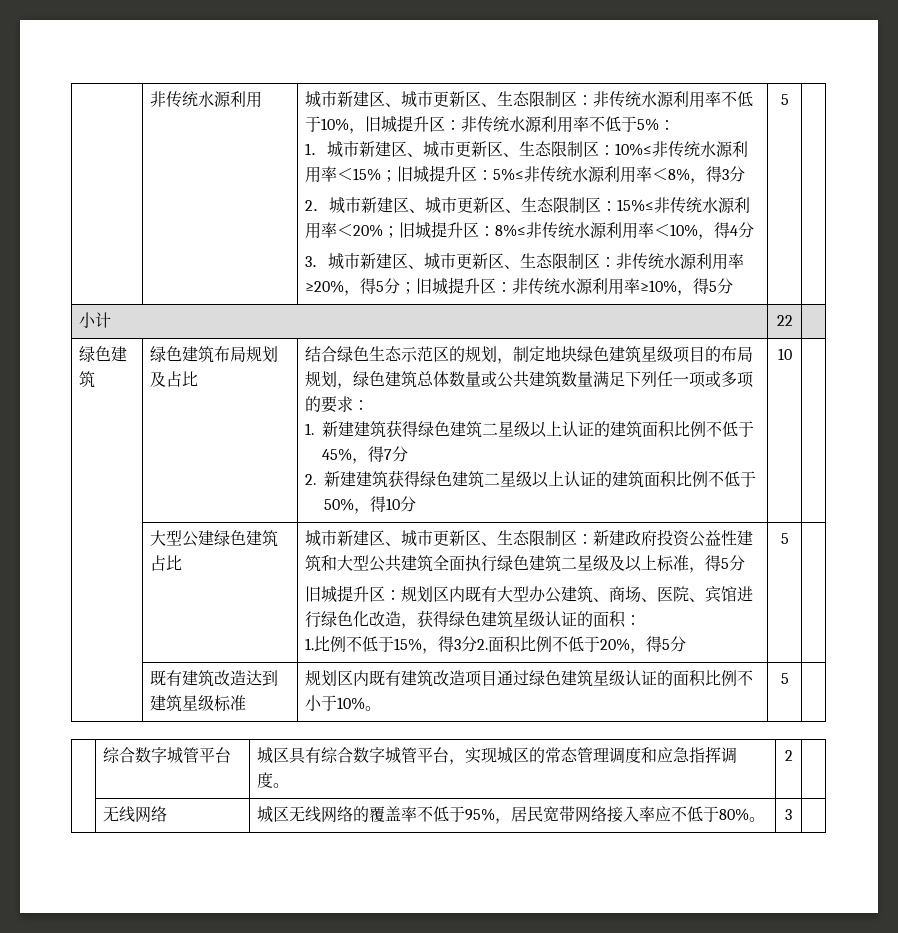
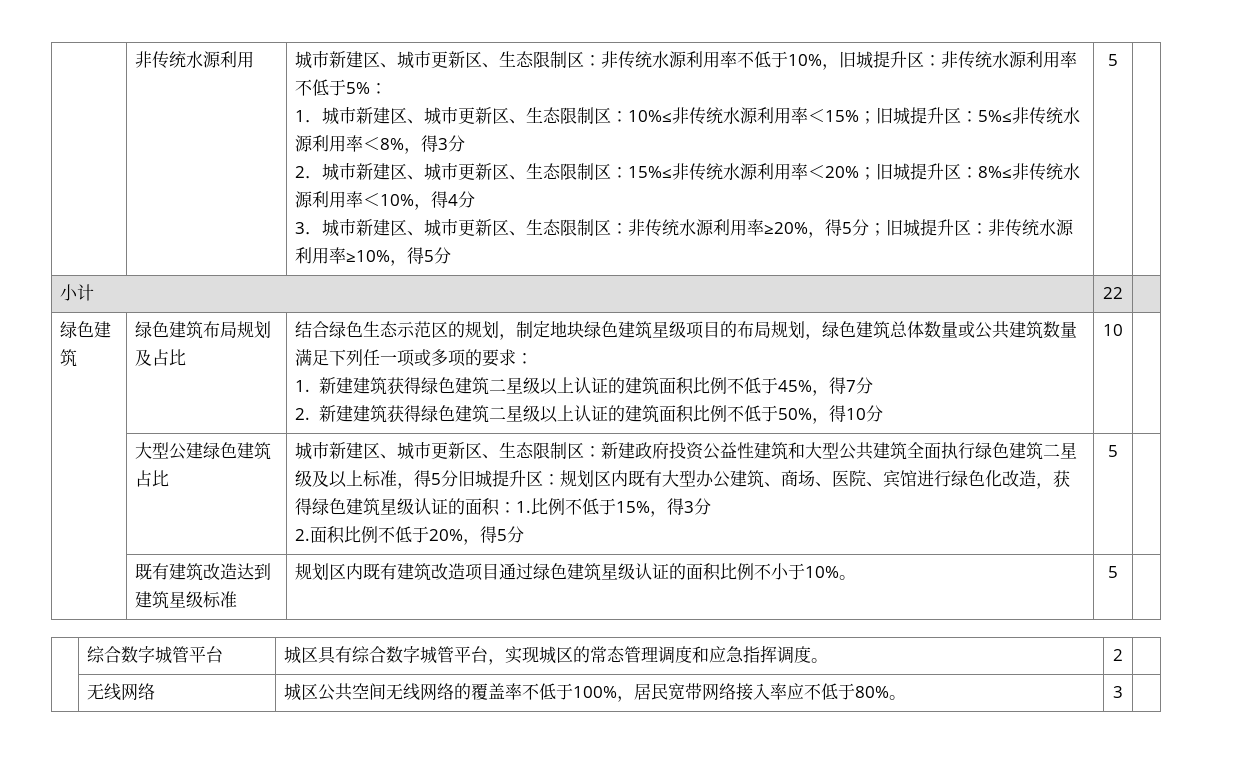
(746, 563) // -> (459, 478) none
(642, 620) // -> (517, 507) none
(478, 644) none -> (712, 506) //
(290, 814) none -> [318,683,387,701] 公共空间
[465,808,496,821] 95% -> [573,686,618,698] 100%

